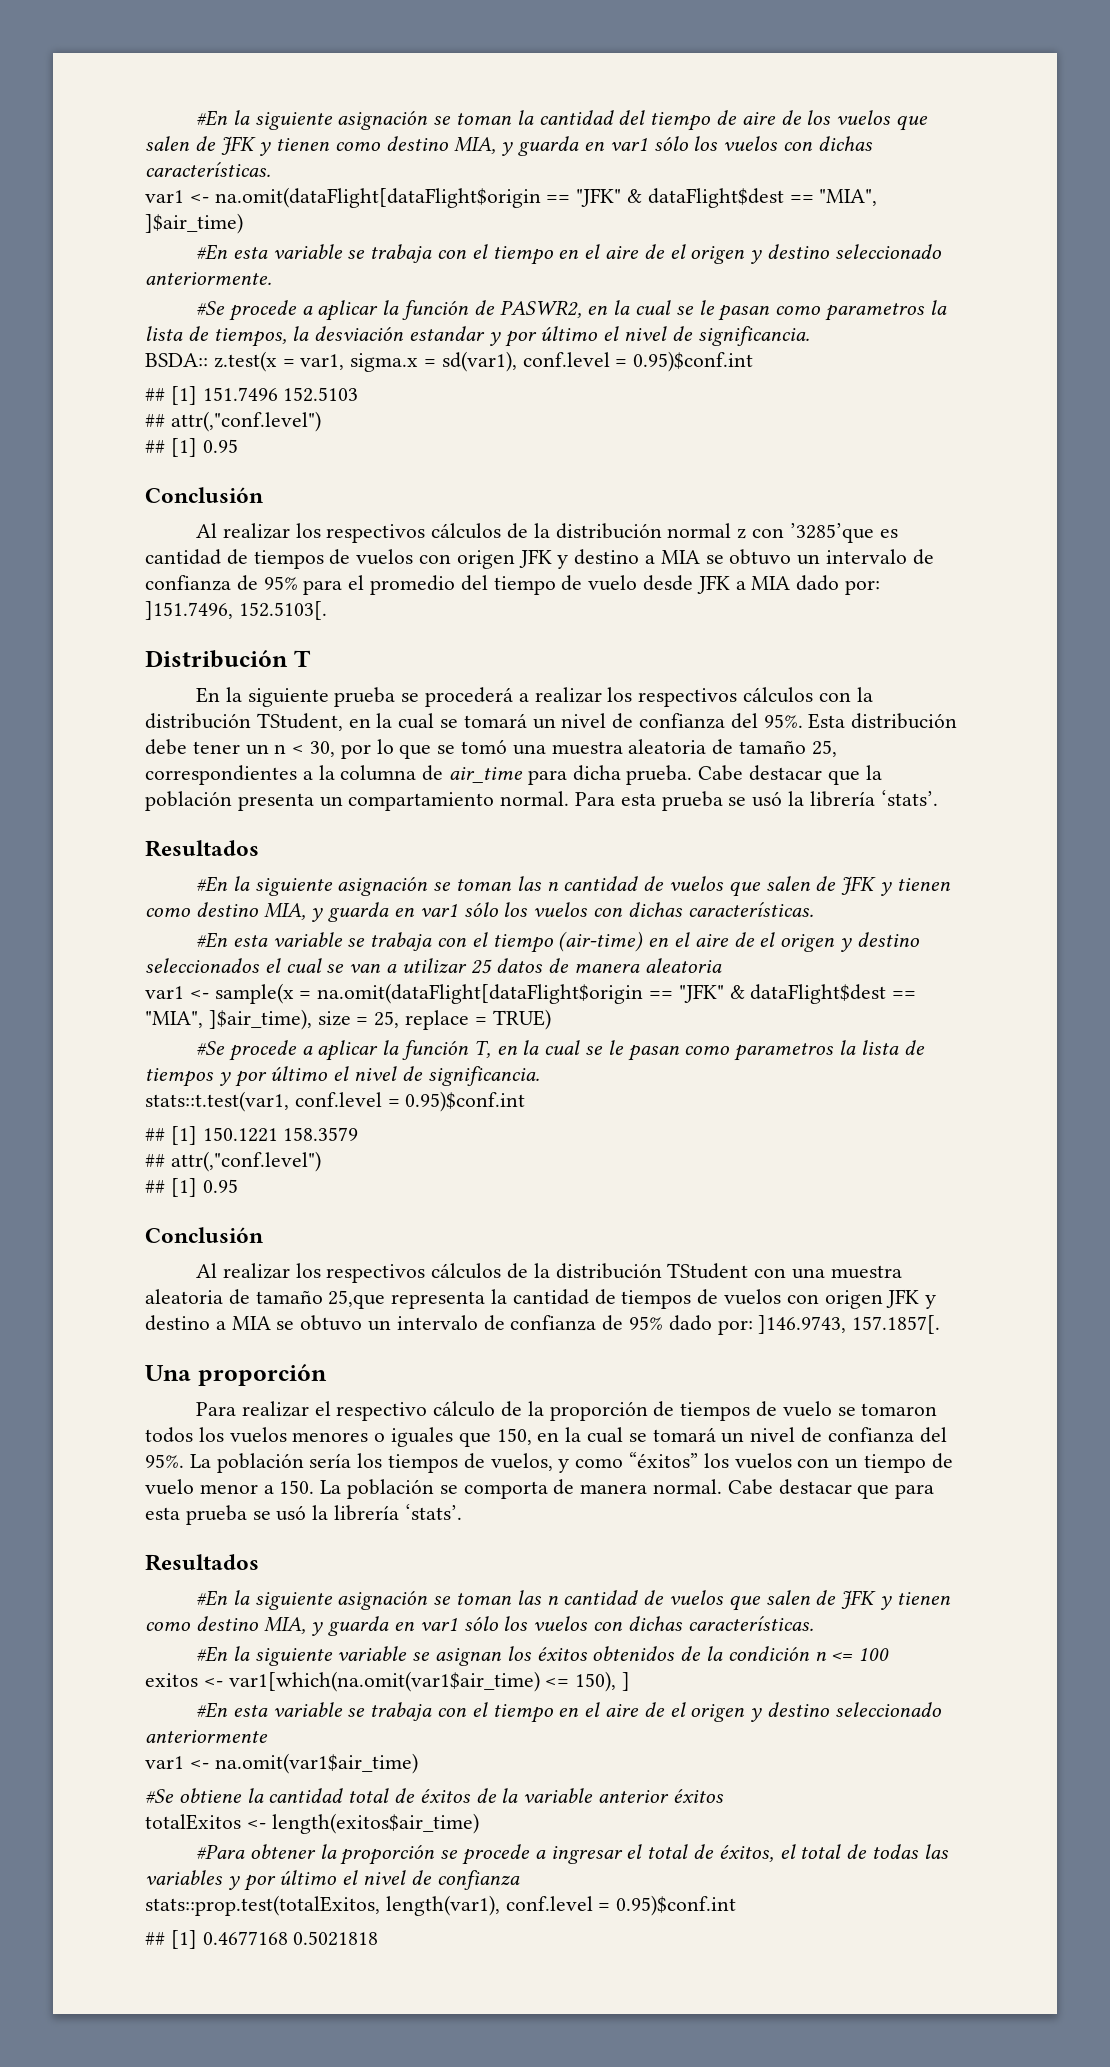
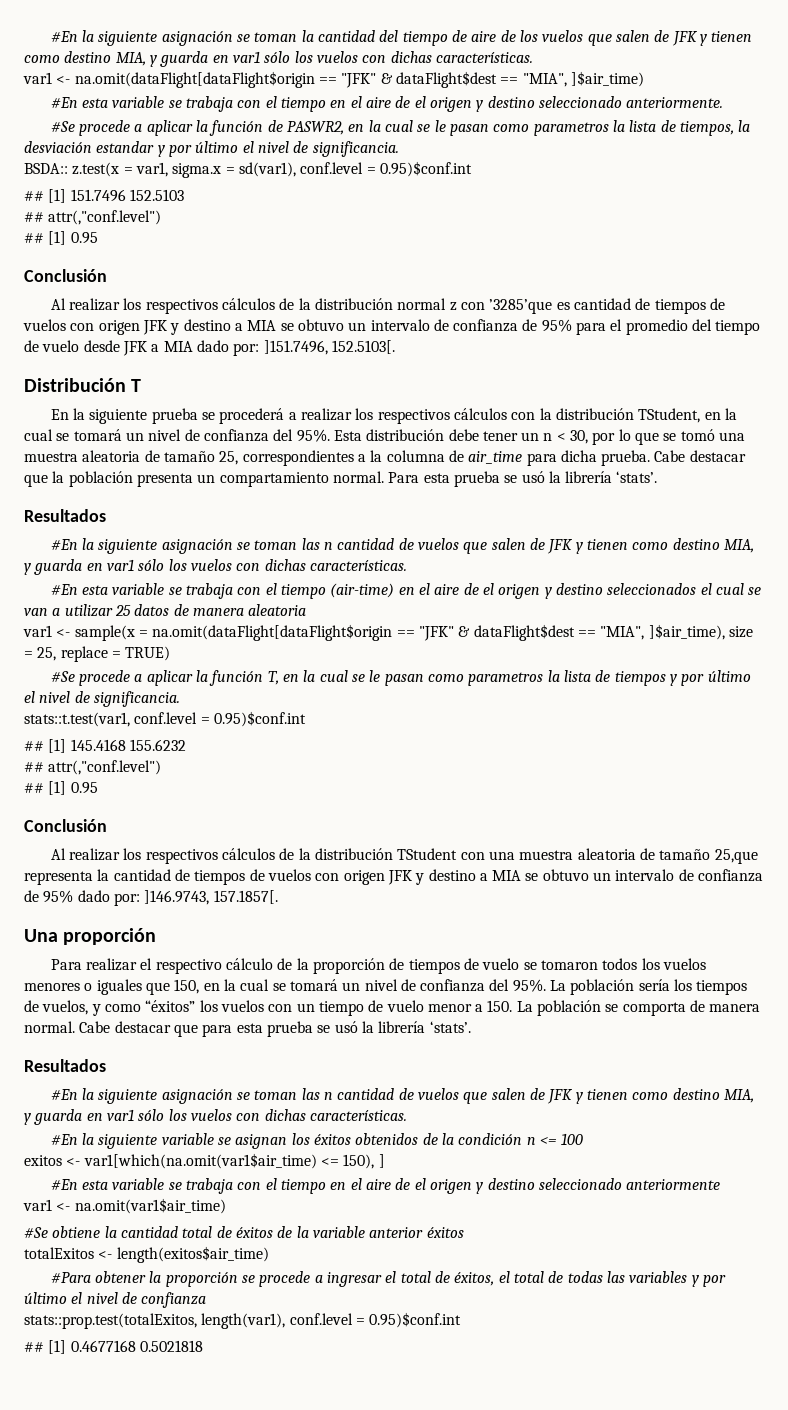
[202,1127,359,1142] 150.1221 158.3579 -> [70,739,186,751] 145.4168 155.6232

